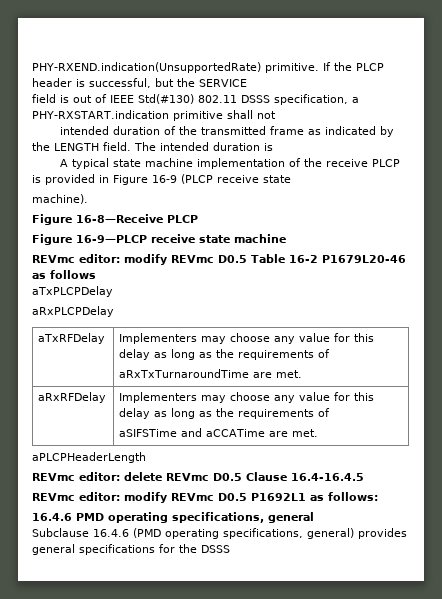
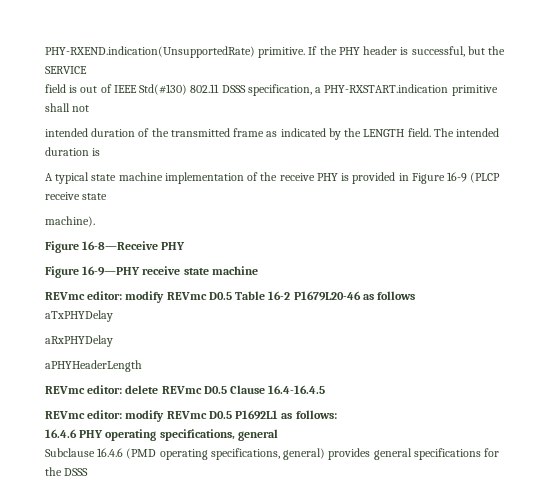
[355,63,384,71] PLCP -> [338,47,360,55] PHY
[372,159,401,167] PLCP -> [316,173,338,181] PHY
[167,215,198,223] [32,234,147,245] PLCP // Figure 16-9—PLCP -> [161,242,186,250] [45,266,141,278] PHY // Figure 16-9—PHY
[32,286,113,297] [32,306,114,317] [38,333,106,344] [119,333,375,344] [119,349,331,360] [119,369,303,378] [38,392,107,403] [119,392,375,403] [119,408,331,419] [119,428,319,437] [32,452,146,463] aTxPLCPDelay // aRxPLCPDelay // aTxRFDelay | Implementers may choose any value for this delay as long as the requirements of // aRxTxTurnaroundTime are met. // aRxRFDelay | Implementers may choose any value for this delay as long as the requirements of // aSIFSTime and aCCATime are met. // aPLCPHeaderLength -> [45,310,113,322] [45,335,113,347] [45,360,142,372] aTxPHYDelay // aRxPHYDelay // aPHYHeaderLength
[76,513,104,521] PMD -> [79,430,104,438] PHY

